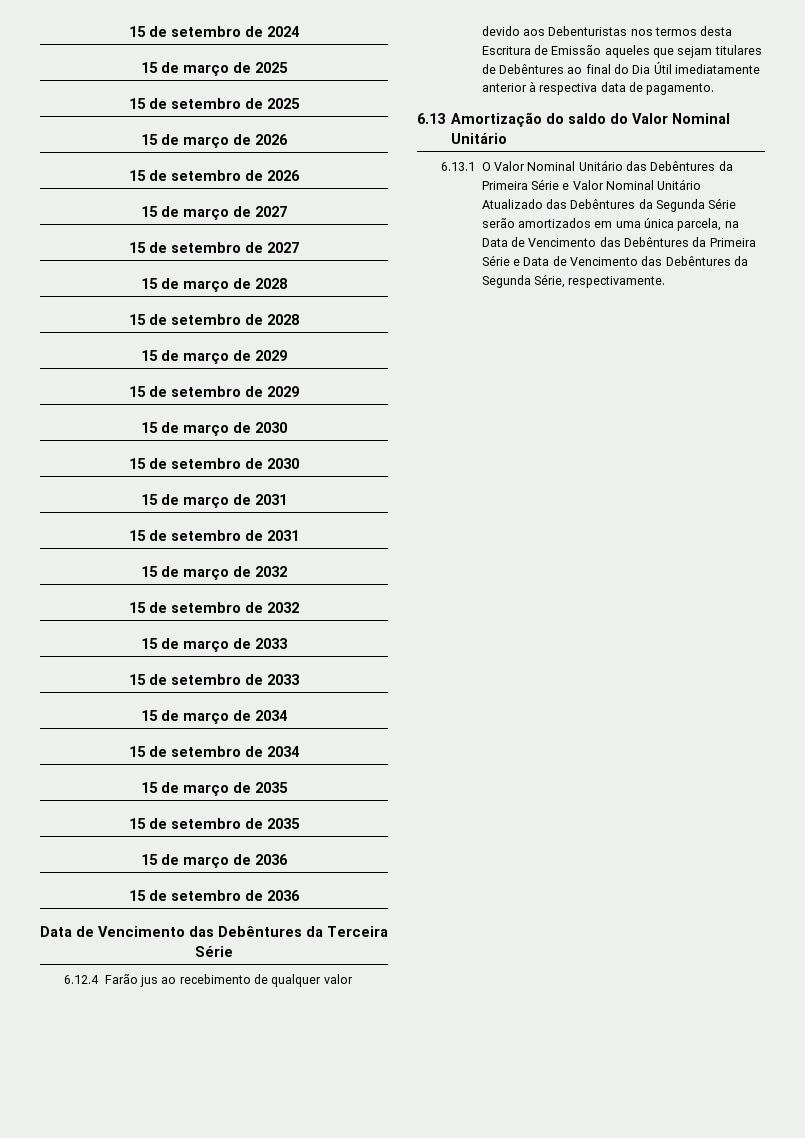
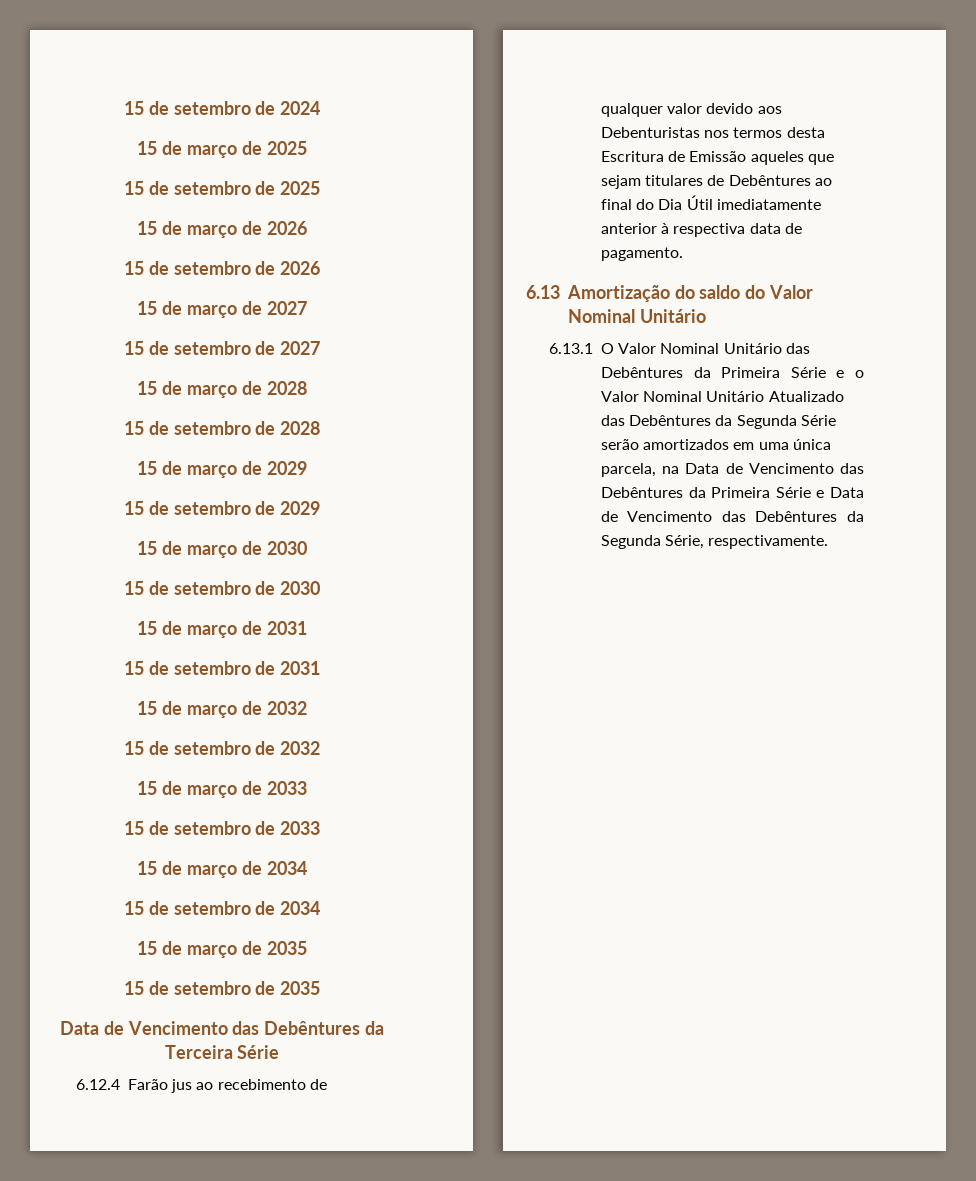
[141,854,288,868] [129,890,300,901] // 15 de março de 2036 // 15 de setembro de 2036 -> (321, 988) none
(570, 186) none -> [855,370,864,378] o

